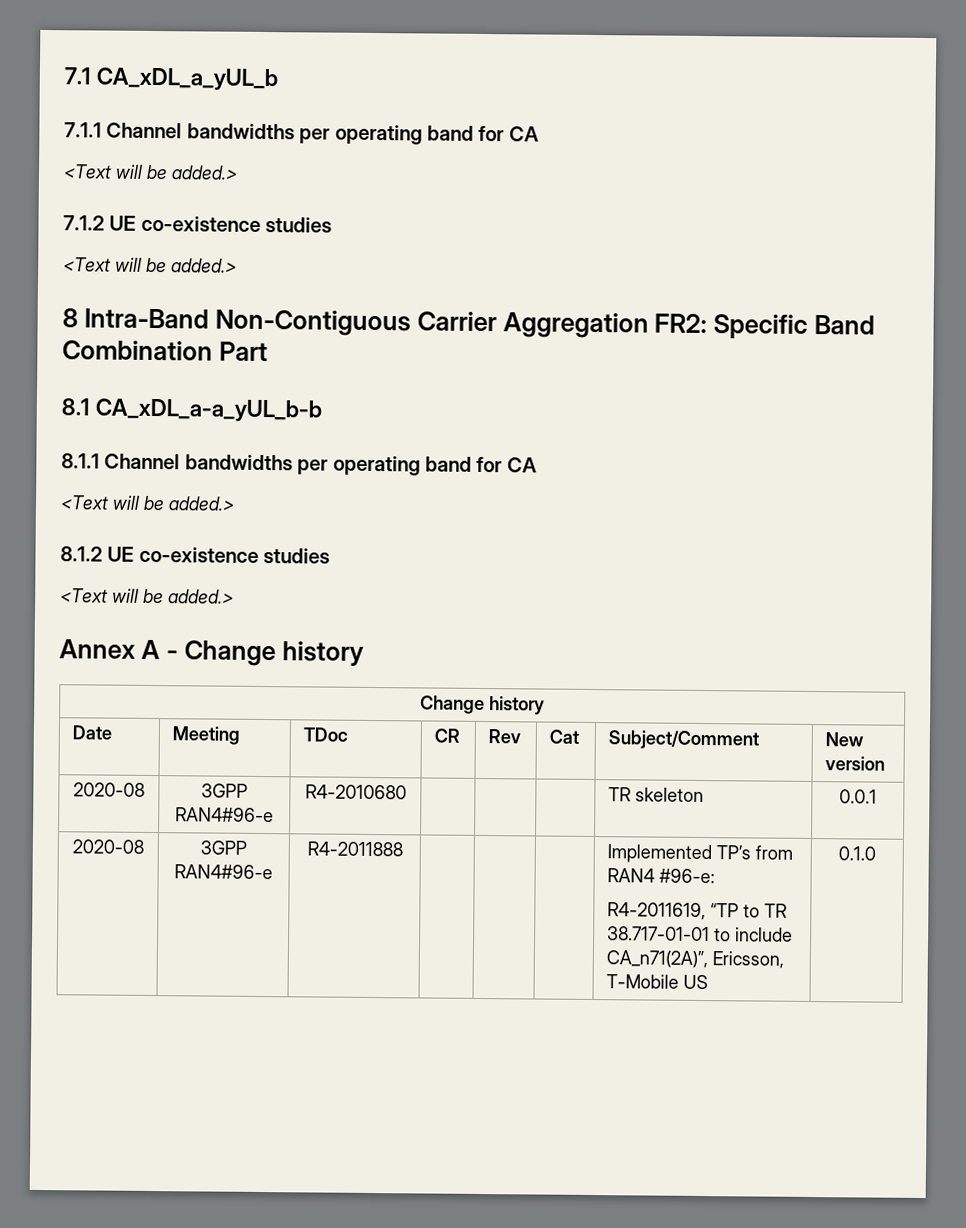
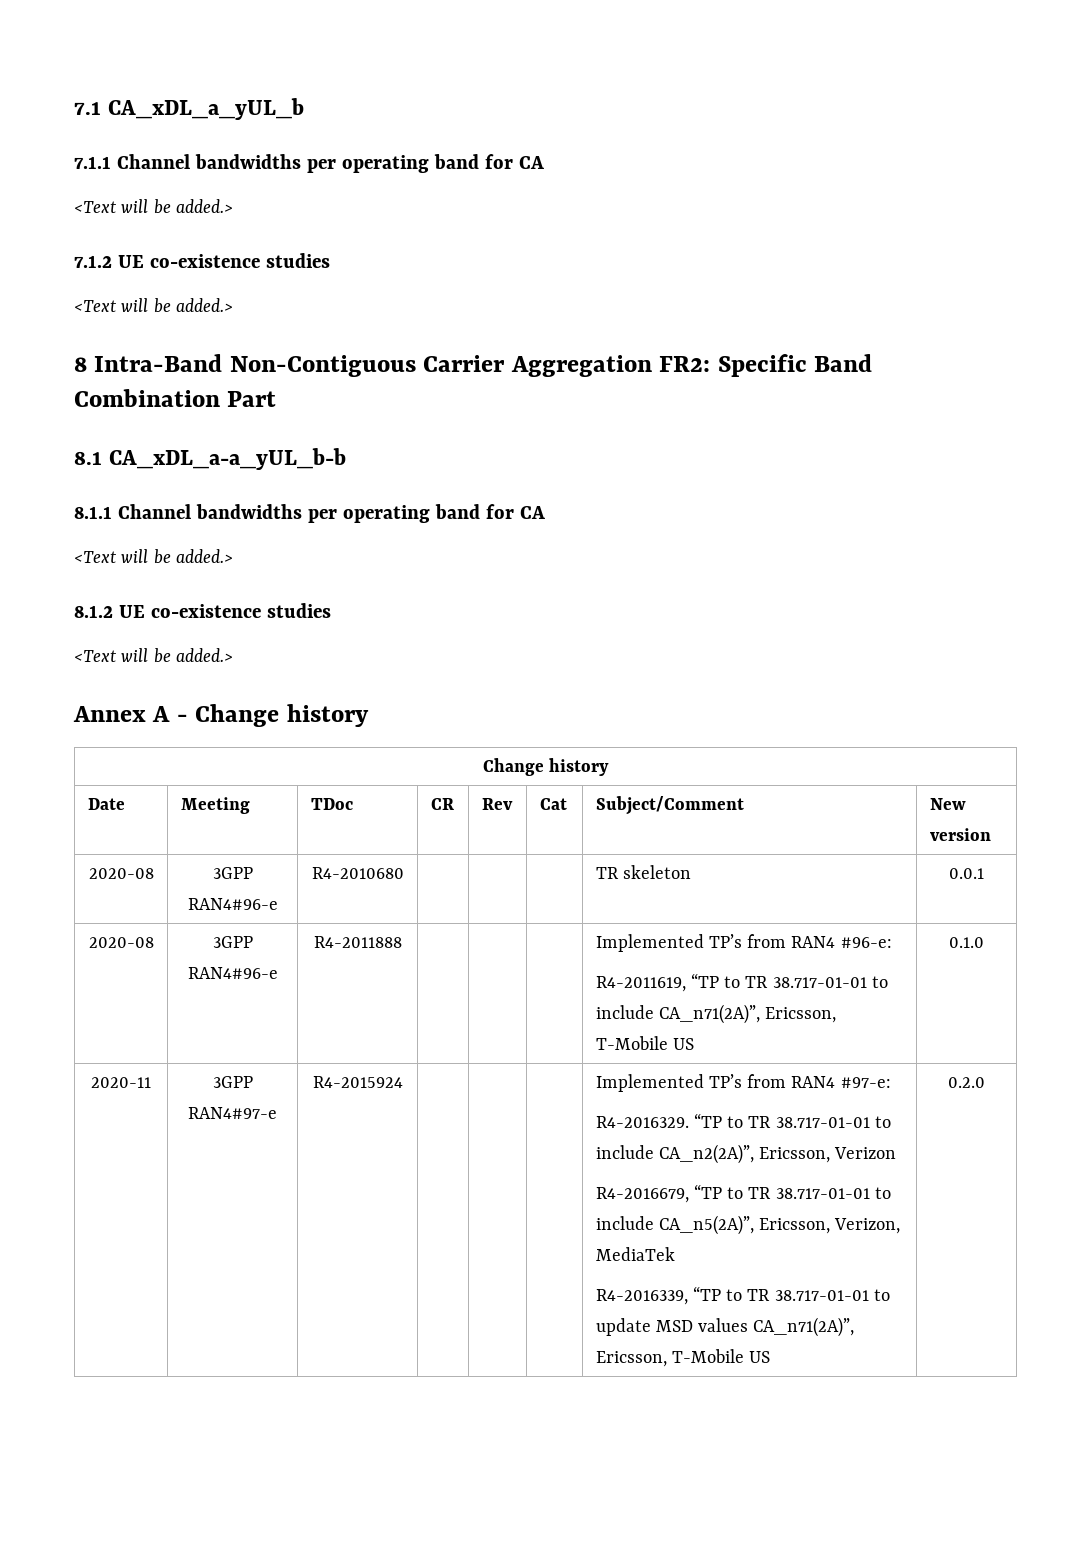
(876, 853) none -> [91,1077,151,1088] [212,1076,253,1088] [188,1107,277,1119] [312,1076,403,1088] [595,1074,891,1092] [595,1113,891,1128] [595,1144,897,1164] [595,1184,891,1203] [595,1215,901,1235] [595,1247,675,1261] [595,1286,890,1305] [595,1317,855,1337] [595,1349,771,1367] [948,1077,985,1088] // 2020-11 | 3GPP RAN4#97-e | R4-2015924 | | | | Implemented TP’s from RAN4 #97-e: // R4-2016329. “TP to TR 38.717-01-01 to include CA_n2(2A)”, Ericsson, Verizon // R4-2016679, “TP to TR 38.717-01-01 to include CA_n5(2A)”, Ericsson, Verizon, MediaTek // R4-2016339, “TP to TR 38.717-01-01 to update MSD values CA_n71(2A)”, Ericsson, T-Mobile US | 0.2.0

